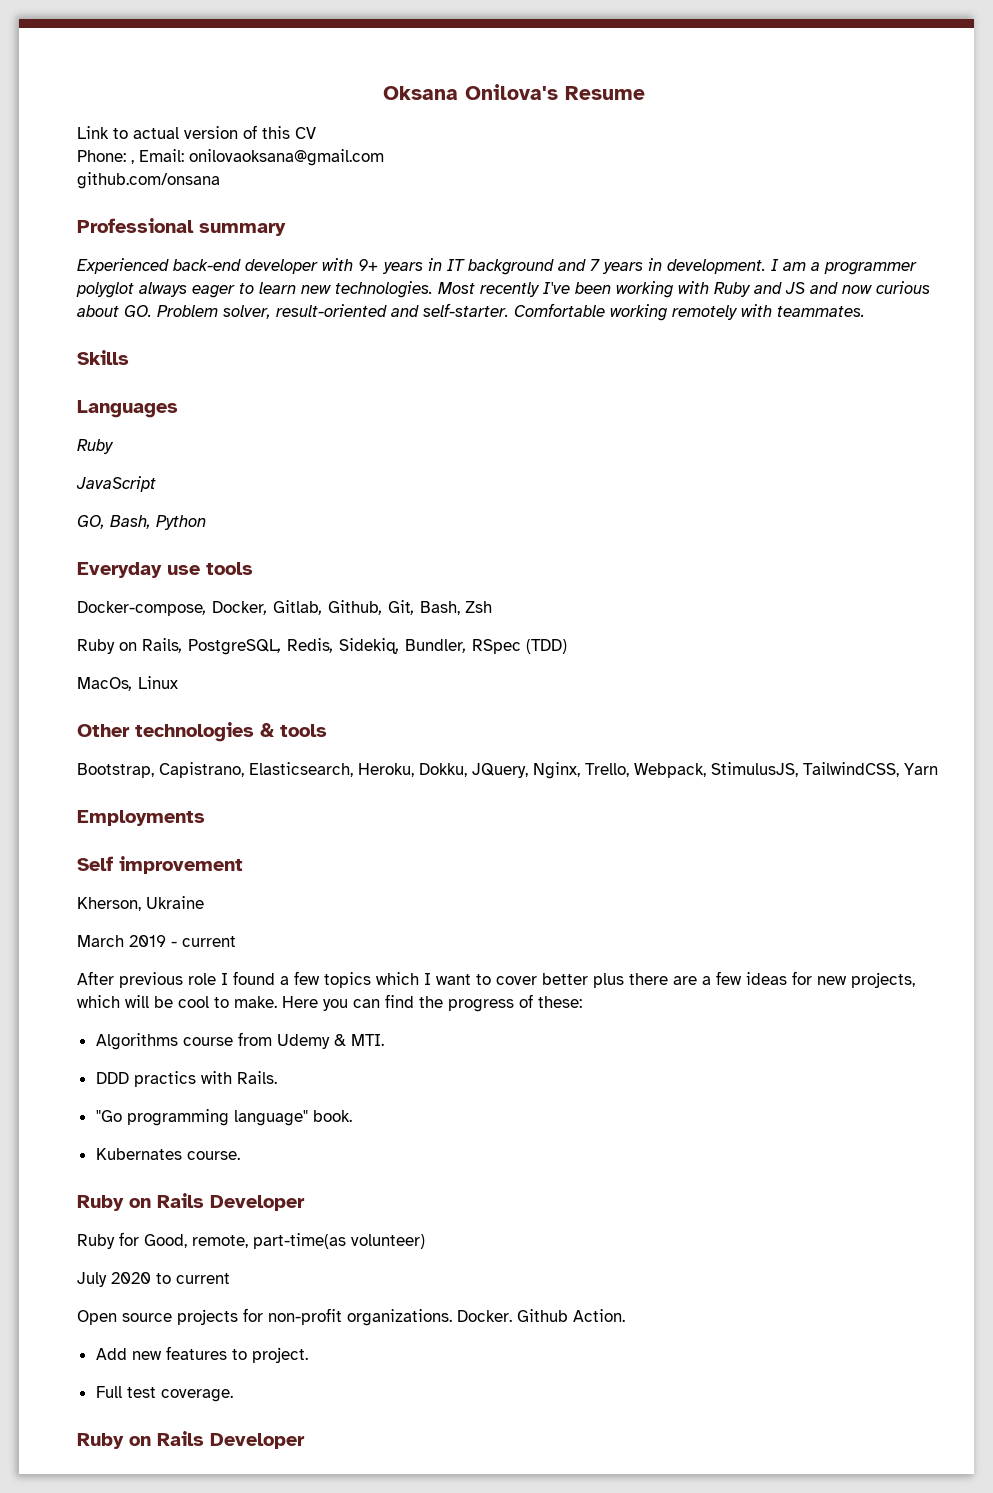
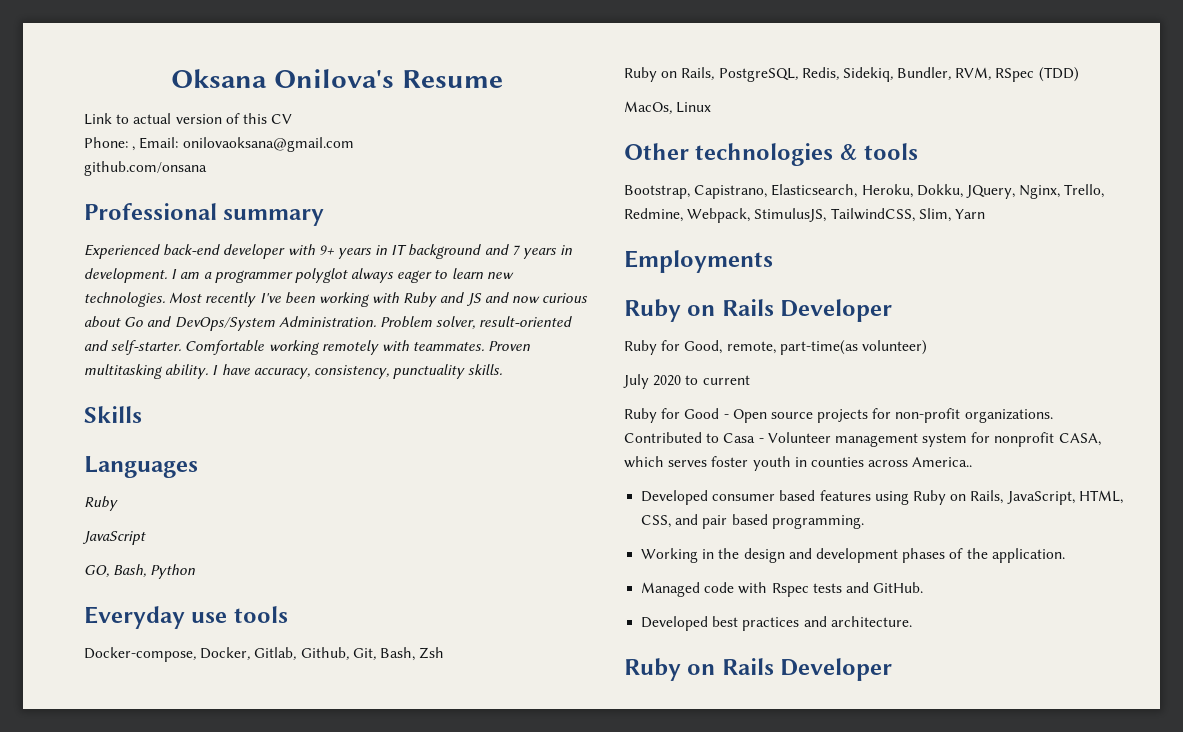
[124,305,152,317] GO. -> [124,316,376,331] Go and DevOps/System Administration.
(865, 311) none -> [488,341,531,351] [84,364,503,379] Proven multitasking ability. I have accuracy, consistency, punctuality skills.
(467, 646) none -> [955,67,992,80] RVM,
(629, 770) none -> [624,208,683,222] Redmine,
(899, 769) none -> [918,208,951,222] Slim,
[77,856,243,874] [77,896,204,911] [77,935,236,947] [77,971,915,988] [77,994,582,1012] [95,1032,384,1050] [95,1071,277,1087] [95,1109,352,1126] [95,1148,240,1160] // Self improvement // Kherson, Ukraine // March 2019 - current // After previous role I found a few topics which I want to cover better plus there are a few ideas for new projects, which will be cool to make. Here you can find the progress of these: // Algorithms course from Udemy & MTI. // DDD practics with Rails. // "Go programming language" book. // Kubernates course. -> (773, 261) none
(230, 1278) none -> [624,408,729,423] Ruby for Good -
[457,1309,625,1322] [95,1346,308,1363] [95,1386,233,1402] Docker. Github Action. // Add new features to project. // Full test coverage. -> [624,432,1101,447] [624,456,973,471] [641,490,1123,505] [641,514,864,529] [641,548,1065,563] [641,582,924,597] [641,616,912,631] Contributed to Casa - Volunteer management system for nonprofit CASA, which serves foster youth in counties across America.. // Developed consumer based features using Ruby on Rails, JavaScript, HTML, CSS, and pair based programming. // Working in the design and development phases of the application. // Managed code with Rspec tests and GitHub. // Developed best practices and architecture.

